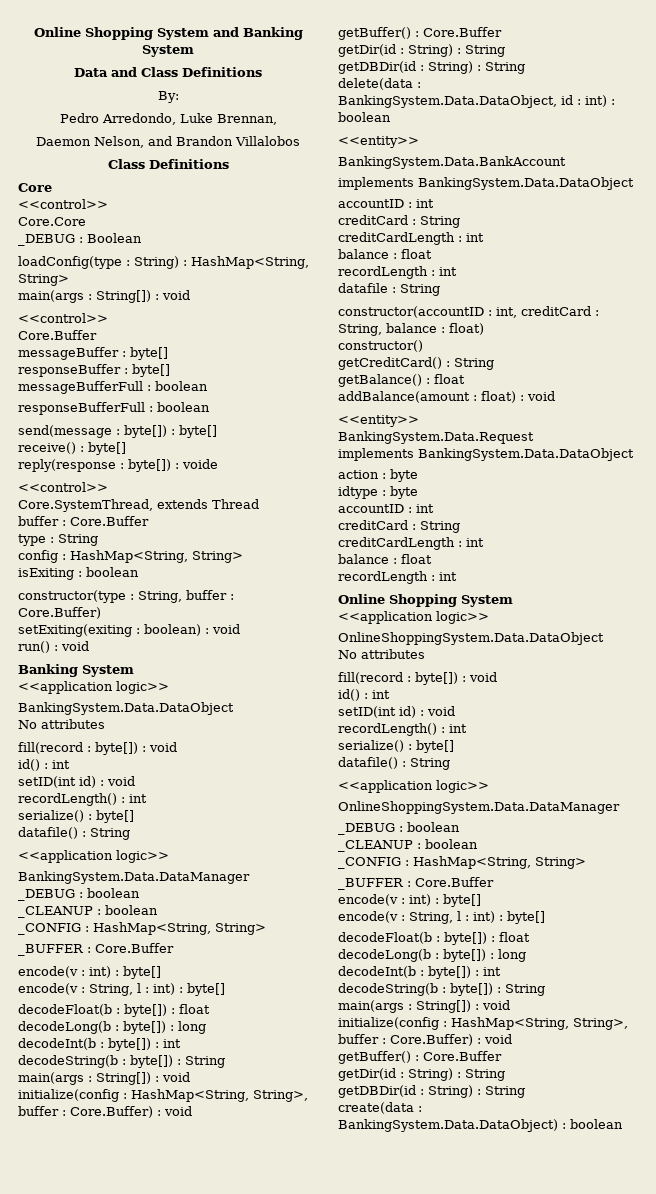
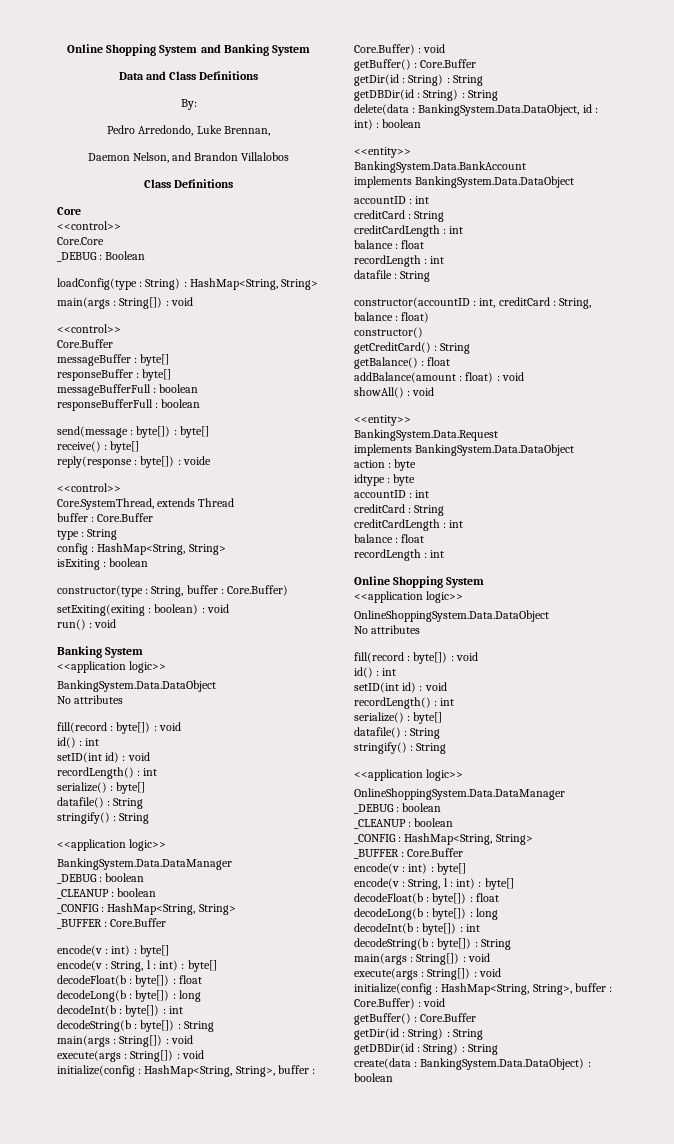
(130, 834) none -> [57,812,150,824] // stringify() : String
(190, 1077) none -> [57,1050,204,1062] // execute(args : String[]) : void
(555, 396) none -> [354,387,435,398] // showAll() : void
(450, 764) none -> [354,742,447,754] // stringify() : String
(510, 1005) none -> [354,968,501,980] // execute(args : String[]) : void

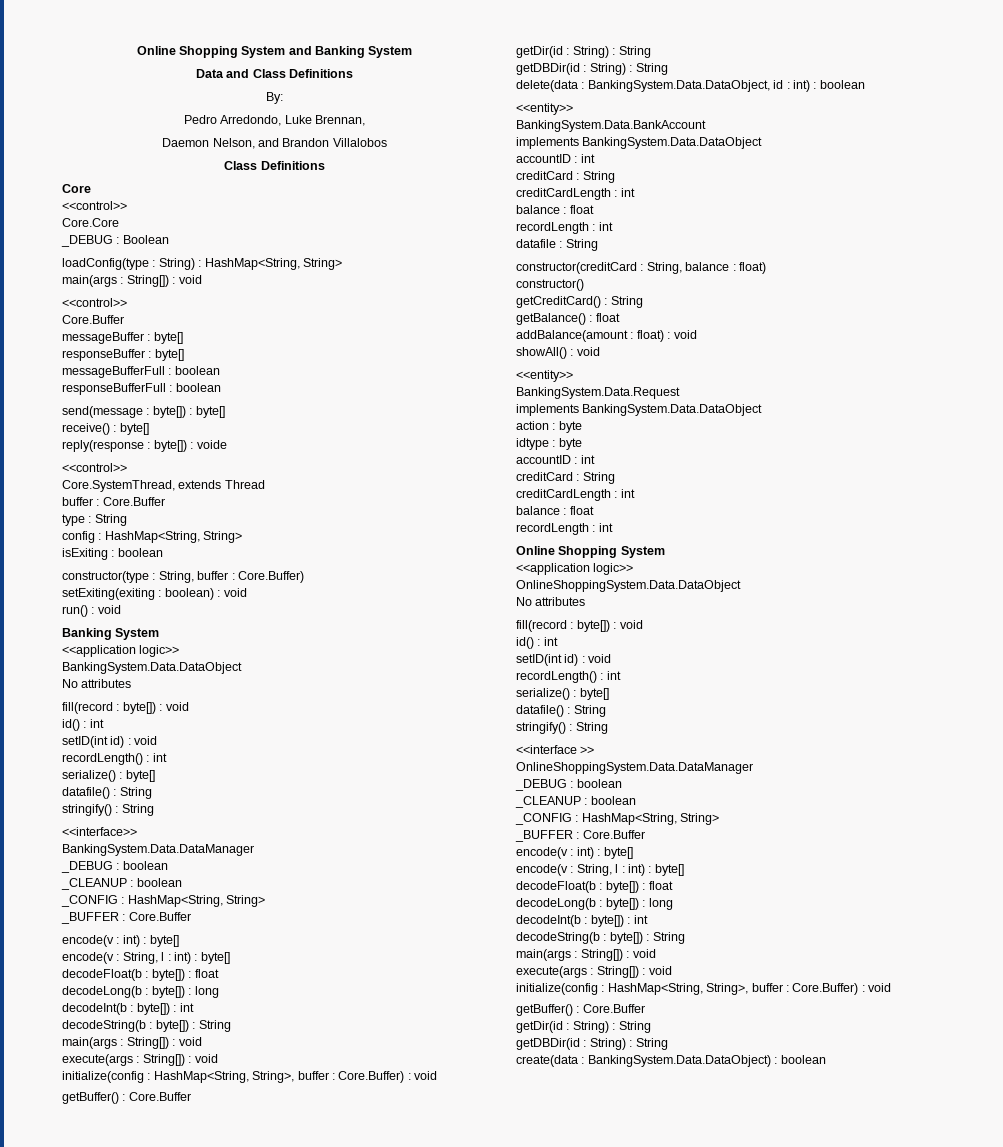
[57,839,167,851] <<application logic>> -> [62,827,137,836] <<interface>>
[354,297,550,308] constructor(accountID : int, creditCard -> [516,262,637,274] constructor(creditCard
[354,769,464,781] <<application logic>> -> [516,745,595,754] <<interface >>

